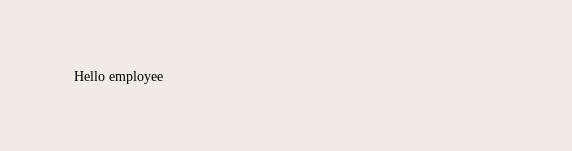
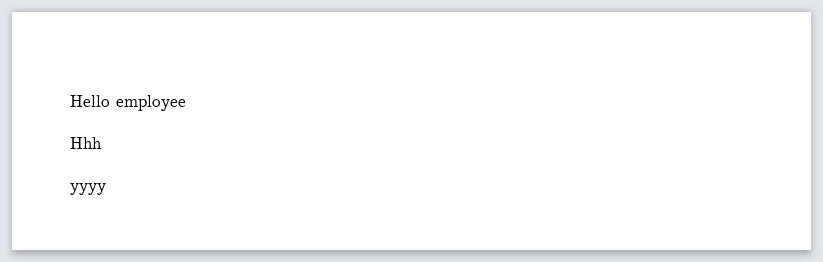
(163, 77) none -> [70,137,102,149] [70,183,106,195] // Hhh // yyyy

